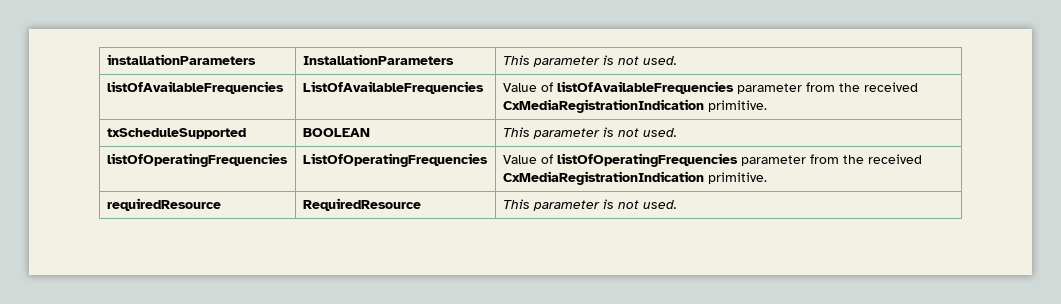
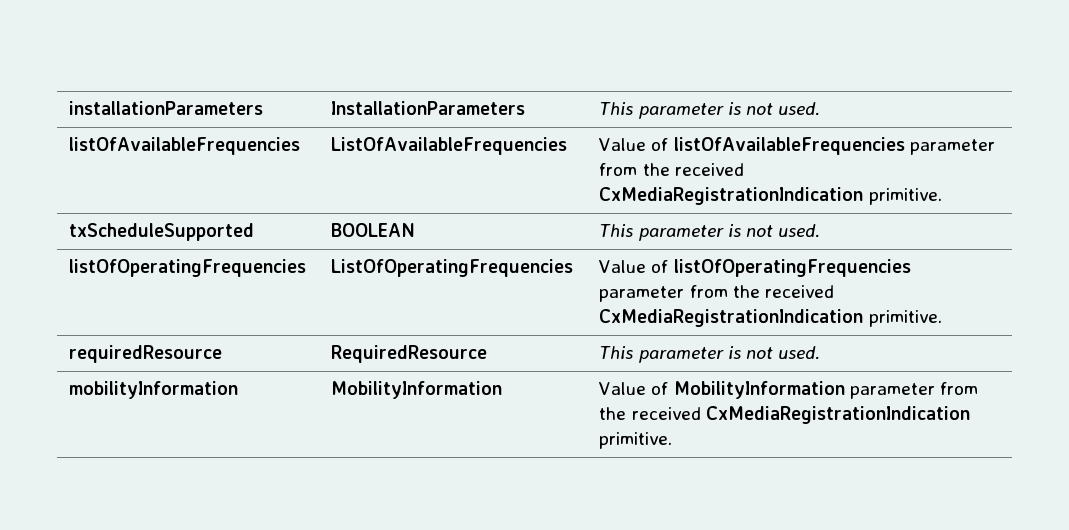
(677, 204) none -> [69,381,239,399] [331,381,503,399] [599,381,978,399] [599,406,970,424] [599,432,673,449] // mobilityInformation | MobilityInformation | Value of MobilityInformation parameter from the received CxMediaRegistrationIndication primitive.

